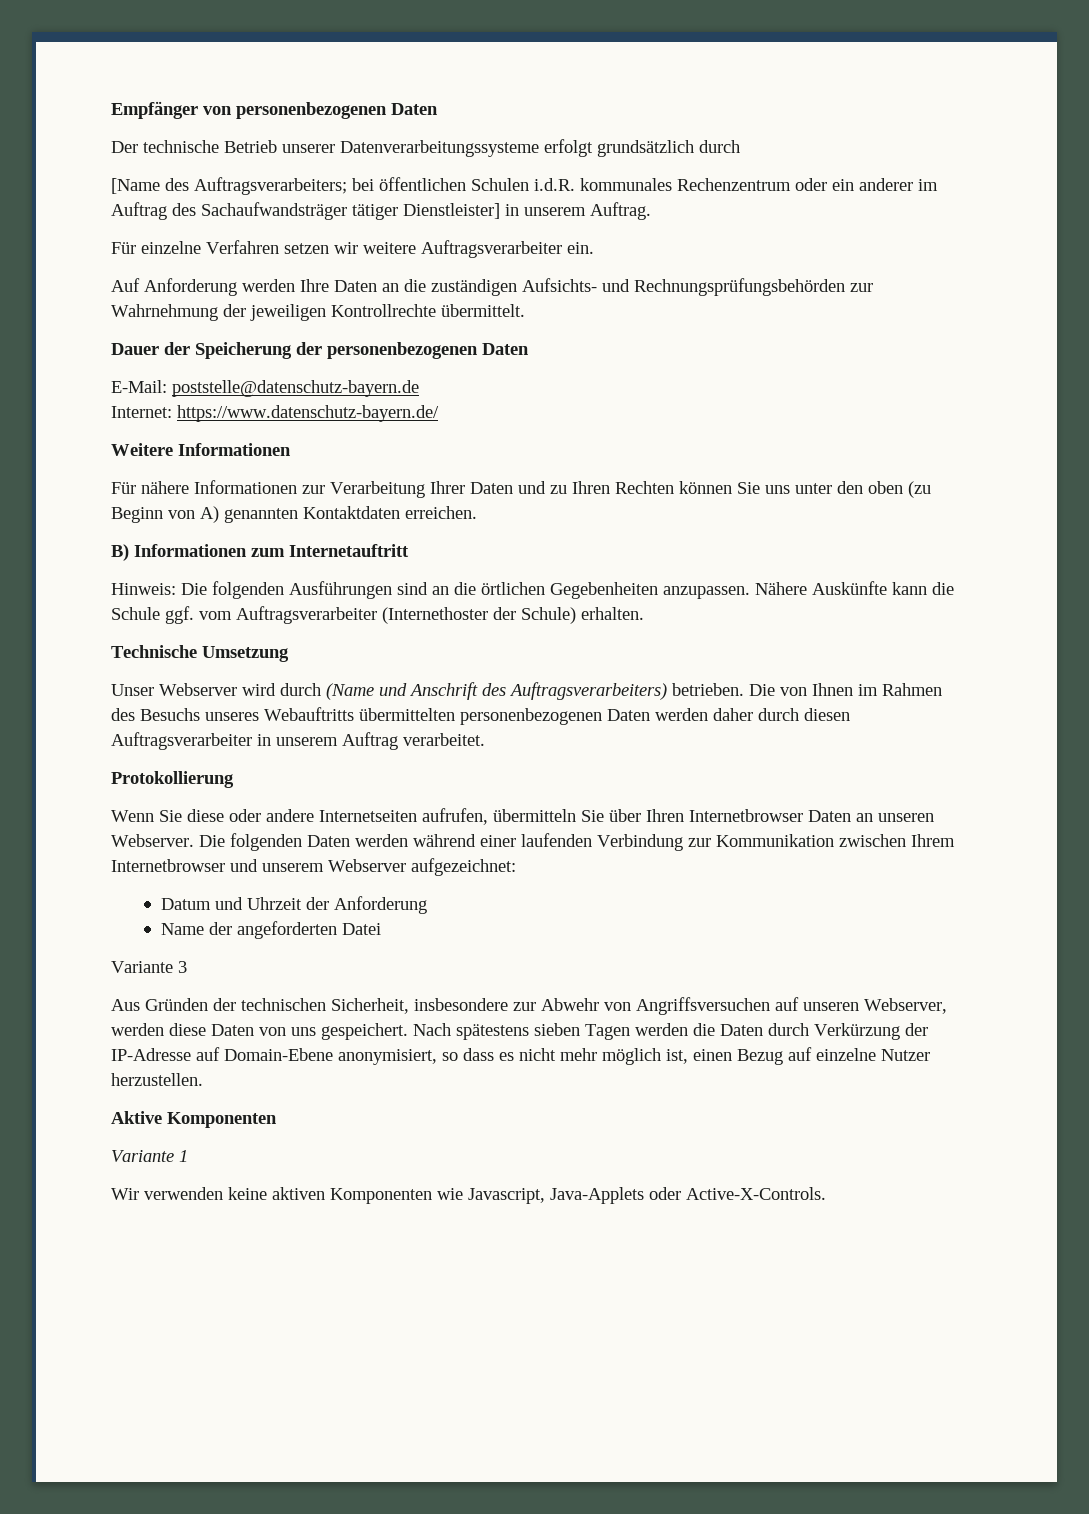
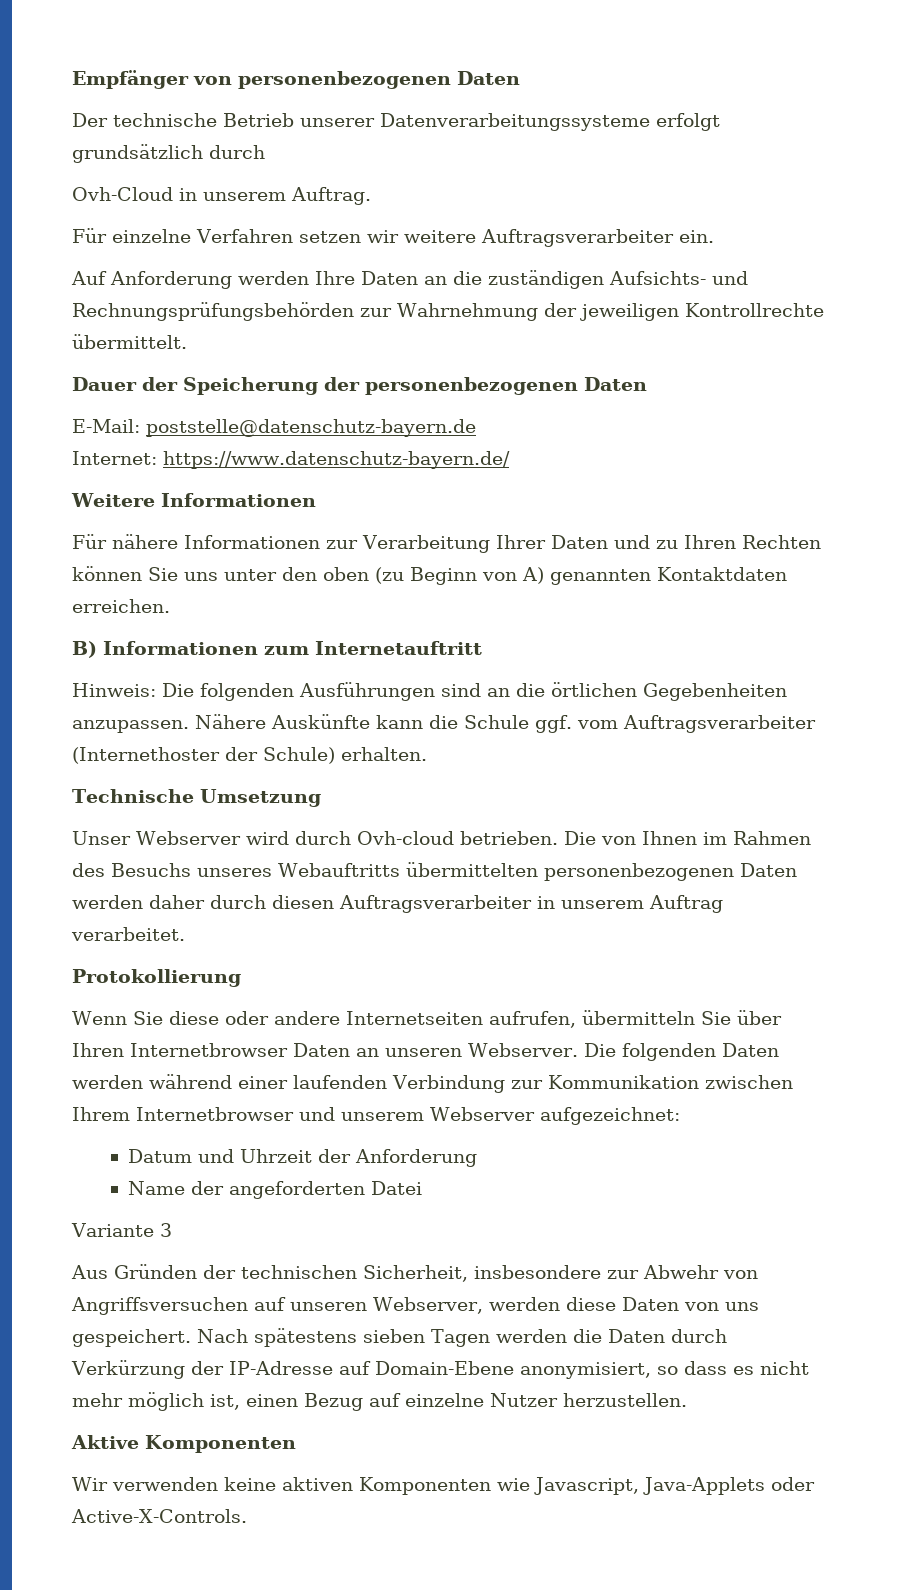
[111,177,938,195] [111,202,500,220] [Name des Auftragsverarbeiters; bei öffentlichen Schulen i.d.R. kommunales Rechenzentrum oder ein anderer im Auftrag des Sachaufwandsträger tätiger Dienstleister] -> [72,187,173,201] Ovh-Cloud
[326,682,667,700] (Name und Anschrift des Auftragsverarbeiters) -> [356,831,454,845] Ovh-cloud
[111,1150,188,1162] // Variante 1 -> (296, 1444) none

